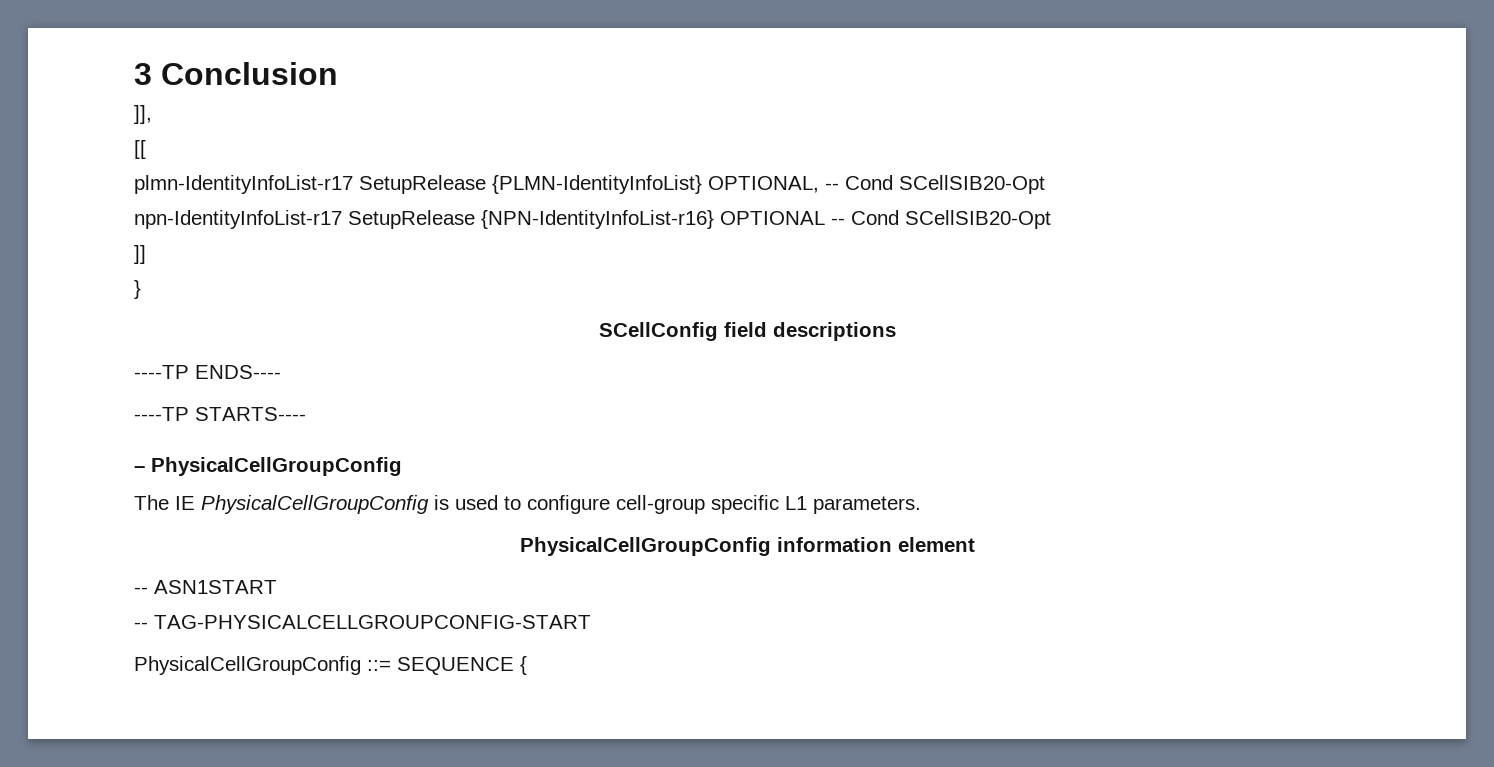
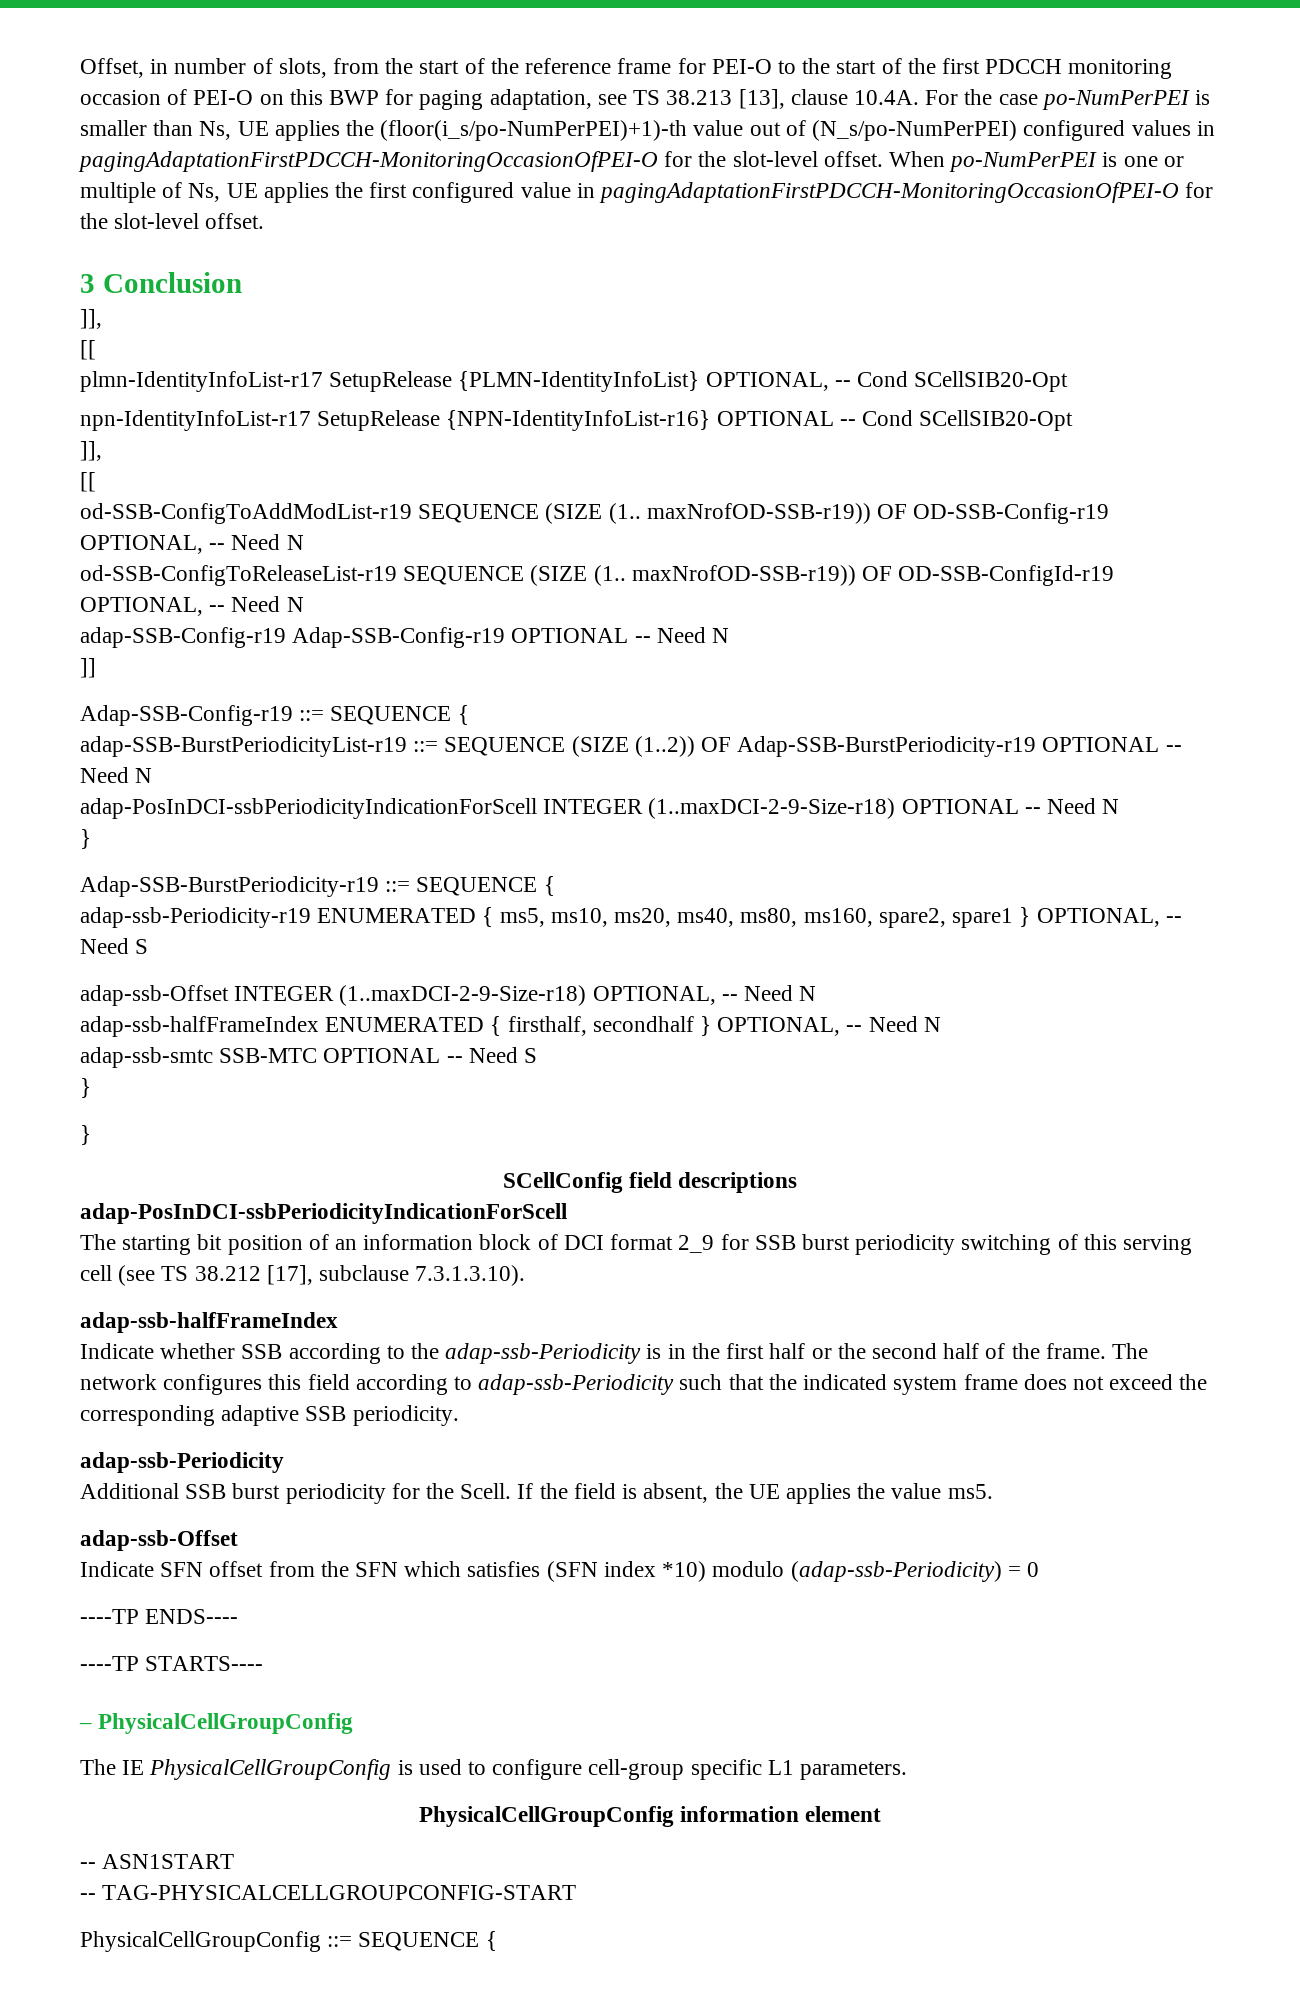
(134, 74) none -> [80,58,1173,79] [80,89,1210,110] [80,120,1215,141] [78,151,1184,172] [80,182,1214,203] [80,213,265,229] Offset, in number of slots, from the start of the reference frame for PEI-O to the start of the first PDCCH monitoring occasion of PEI-O on this BWP for paging adaptation, see TS 38.213 [13], clause 10.4A. For the case po-NumPerPEI is smaller than Ns, UE applies the (floor(i_s/po-NumPerPEI)+1)-th value out of (N_s/po-NumPerPEI) configured values in pagingAdaptationFirstPDCCH-MonitoringOccasionOfPEI-O for the slot-level offset. When po-NumPerPEI is one or multiple of Ns, UE applies the first configured value in pagingAdaptationFirstPDCCH-MonitoringOccasionOfPEI-O for the slot-level offset. //
[134,245,146,264] [134,280,141,299] [598,322,896,341] ]] // } // SCellConfig field descriptions -> [80,441,102,461] [80,472,96,492] [80,503,1110,524] [80,534,304,554] [80,565,1115,586] [80,596,304,616] [80,627,730,648] [80,658,96,678] [80,705,469,726] [80,736,1182,757] [80,767,153,783] [80,798,1120,819] [80,829,91,849] [80,876,555,897] [80,907,1182,928] [80,938,149,954] [80,985,817,1006] [80,1016,941,1037] [80,1047,538,1068] [80,1078,91,1098] [80,1125,91,1145] [502,1172,798,1193] [80,1203,567,1224] [80,1234,1192,1255] [80,1265,526,1286] [80,1312,338,1333] [80,1343,1148,1364] [80,1374,1208,1395] [80,1405,459,1426] [80,1452,284,1473] [80,1483,993,1504] [80,1530,238,1551] [80,1561,1039,1582] ]], // [[ // od-SSB-ConfigToAddModList-r19 SEQUENCE (SIZE (1.. maxNrofOD-SSB-r19)) OF OD-SSB-Config-r19 OPTIONAL, -- Need N // od-SSB-ConfigToReleaseList-r19 SEQUENCE (SIZE (1.. maxNrofOD-SSB-r19)) OF OD-SSB-ConfigId-r19 OPTIONAL, -- Need N // adap-SSB-Config-r19 Adap-SSB-Config-r19 OPTIONAL -- Need N // ]] // Adap-SSB-Config-r19 ::= SEQUENCE { // adap-SSB-BurstPeriodicityList-r19 ::= SEQUENCE (SIZE (1..2)) OF Adap-SSB-BurstPeriodicity-r19 OPTIONAL -- Need N // adap-PosInDCI-ssbPeriodicityIndicationForScell INTEGER (1..maxDCI-2-9-Size-r18) OPTIONAL -- Need N // } // Adap-SSB-BurstPeriodicity-r19 ::= SEQUENCE { // adap-ssb-Periodicity-r19 ENUMERATED { ms5, ms10, ms20, ms40, ms80, ms160, spare2, spare1 } OPTIONAL, -- Need S // adap-ssb-Offset INTEGER (1..maxDCI-2-9-Size-r18) OPTIONAL, -- Need N // adap-ssb-halfFrameIndex ENUMERATED { firsthalf, secondhalf } OPTIONAL, -- Need N // adap-ssb-smtc SSB-MTC OPTIONAL -- Need S // } // } // SCellConfig field descriptions // adap-PosInDCI-ssbPeriodicityIndicationForScell // The starting bit position of an information block of DCI format 2_9 for SSB burst periodicity switching of this serving cell (see TS 38.212 [17], subclause 7.3.1.3.10). // adap-ssb-halfFrameIndex // Indicate whether SSB according to the adap-ssb-Periodicity is in the first half or the second half of the frame. The network configures this field according to adap-ssb-Periodicity such that the indicated system frame does not exceed the corresponding adaptive SSB periodicity. // adap-ssb-Periodicity // Additional SSB burst periodicity for the Scell. If the field is absent, the UE applies the value ms5. // adap-ssb-Offset // Indicate SFN offset from the SFN which satisfies (SFN index *10) modulo (adap-ssb-Periodicity) = 0

